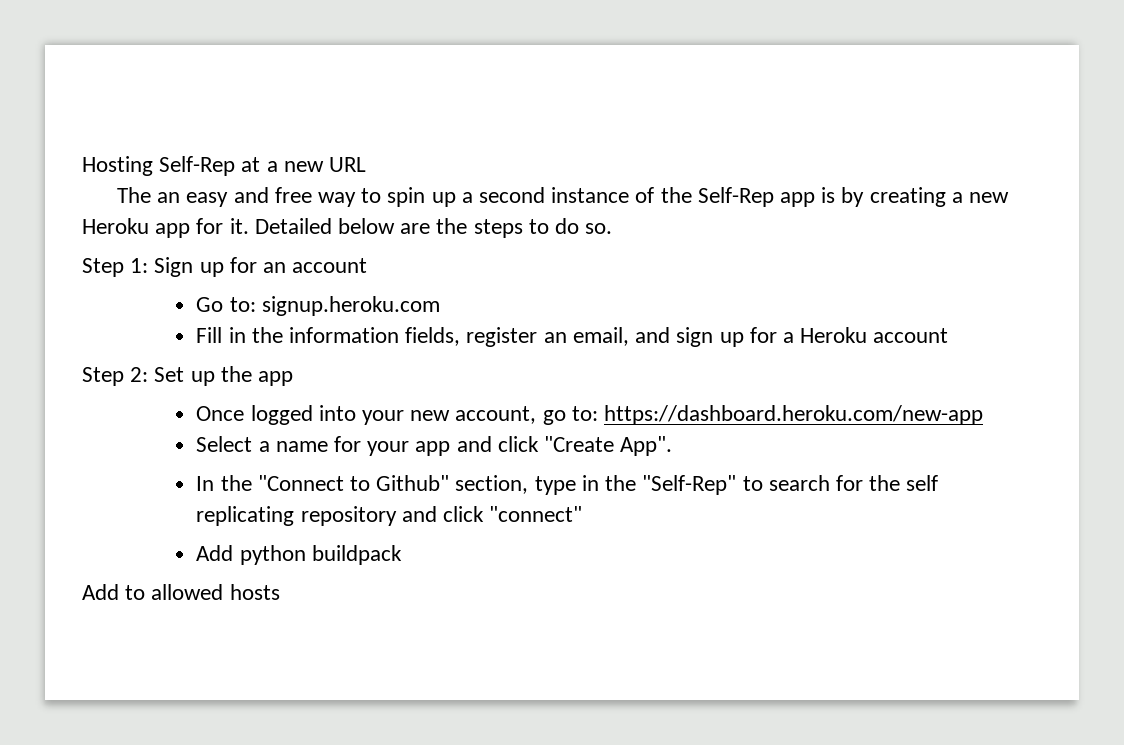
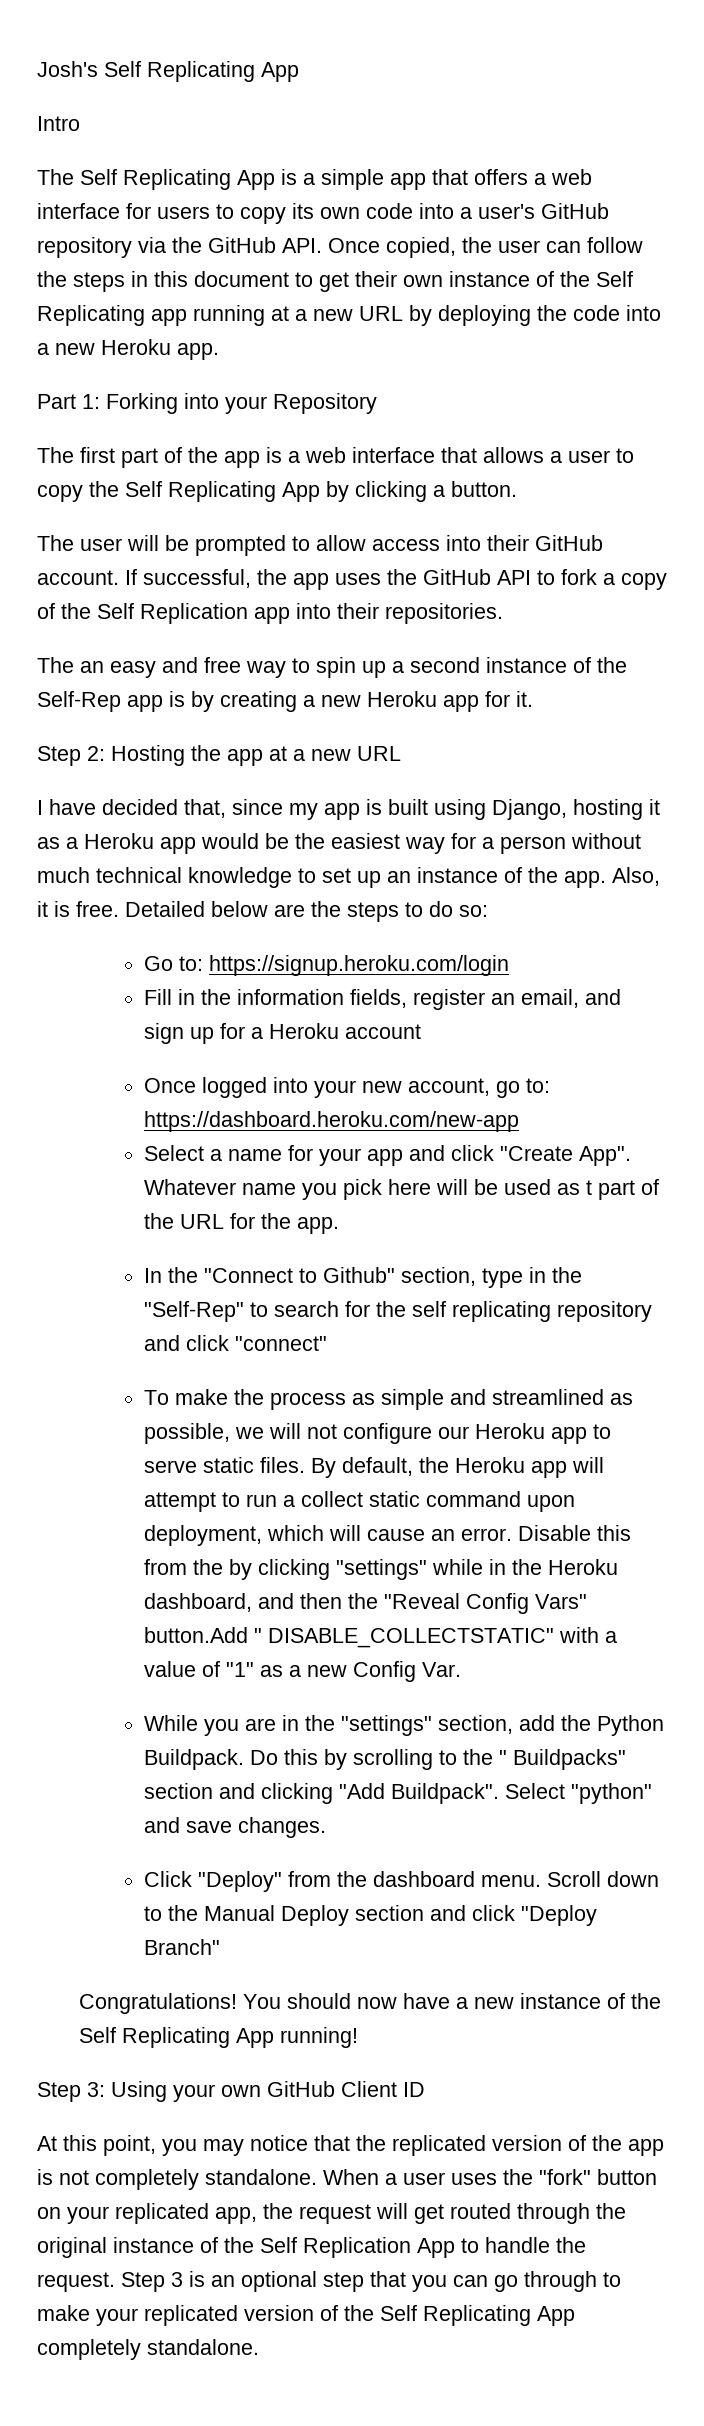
[82,156,367,176] Hosting Self-Rep at a new URL -> [37,61,299,82] [37,116,80,131] [37,169,592,190] [37,203,609,224] [37,237,643,258] [37,271,633,292] [37,305,661,326] [37,339,219,360] [37,393,377,414] [37,447,634,468] [37,481,517,502] [37,535,603,556] [37,569,667,590] [37,603,503,624] Josh's Self Replicating App // Intro // The Self Replicating App is a simple app that offers a web interface for users to copy its own code into a user's GitHub repository via the GitHub API. Once copied, the user can follow the steps in this document to get their own instance of the Self Replicating app running at a new URL by deploying the code into a new Heroku app. // Part 1: Forking into your Repository // The first part of the app is a web interface that allows a user to copy the Self Replicating App by clicking a button. // The user will be prompted to allow access into their GitHub account. If successful, the app uses the GitHub API to fork a copy of the Self Replication app into their repositories.
(249, 226) none -> [37,745,401,766] [37,799,660,820] [37,833,641,854] [37,867,660,888] [37,901,119,917] // Step 2: Hosting the app at a new URL // I have decided that, since my app is built using Django, hosting it as a Heroku app would be the easiest way for a person without much technical knowledge to set up an instance of the app. Also, it is free.
[585,223,613,234] [82,257,368,277] so. // Step 1: Sign up for an account -> [459,905,488,917] so:
[261,296,440,316] signup.heroku.com -> [209,955,510,976] https://signup.heroku.com/login
[82,366,294,386] // Step 2: Set up the app -> (422, 1031) none
(673, 446) none -> [144,1179,660,1200] [144,1213,340,1234] Whatever name you pick here will be used as t part of the URL for the app.
[196,545,402,565] [82,584,280,600] Add python buildpack // Add to allowed hosts -> [144,1389,634,1410] [144,1423,612,1444] [144,1457,605,1478] [144,1491,576,1512] [144,1525,632,1546] [144,1559,619,1580] [144,1593,588,1614] [144,1627,618,1648] [144,1661,462,1682] [144,1715,665,1736] [144,1749,627,1770] [144,1783,653,1804] [144,1817,327,1838] [144,1871,660,1892] [144,1905,598,1926] [144,1939,221,1955] [78,1993,661,2014] [78,2027,358,2048] [37,2081,425,2102] [37,2135,664,2156] [37,2169,657,2190] [37,2203,626,2224] [37,2237,586,2258] [37,2271,621,2292] [37,2305,575,2326] [37,2339,259,2360] To make the process as simple and streamlined as possible, we will not configure our Heroku app to serve static files. By default, the Heroku app will attempt to run a collect static command upon deployment, which will cause an error. Disable this from the by clicking "settings" while in the Heroku dashboard, and then the "Reveal Config Vars" button.Add " DISABLE_COLLECTSTATIC" with a value of "1" as a new Config Var. // While you are in the "settings" section, add the Python Buildpack. Do this by scrolling to the " Buildpacks" section and clicking "Add Buildpack". Select "python" and save changes. // Click "Deploy" from the dashboard menu. Scroll down to the Manual Deploy section and click "Deploy Branch" // Congratulations! You should now have a new instance of the Self Replicating App running! // Step 3: Using your own GitHub Client ID // At this point, you may notice that the replicated version of the app is not completely standalone. When a user uses the "fork" button on your replicated app, the request will get routed through the original instance of the Self Replication App to handle the request. Step 3 is an optional step that you can go through to make your replicated version of the Self Replicating App completely standalone.

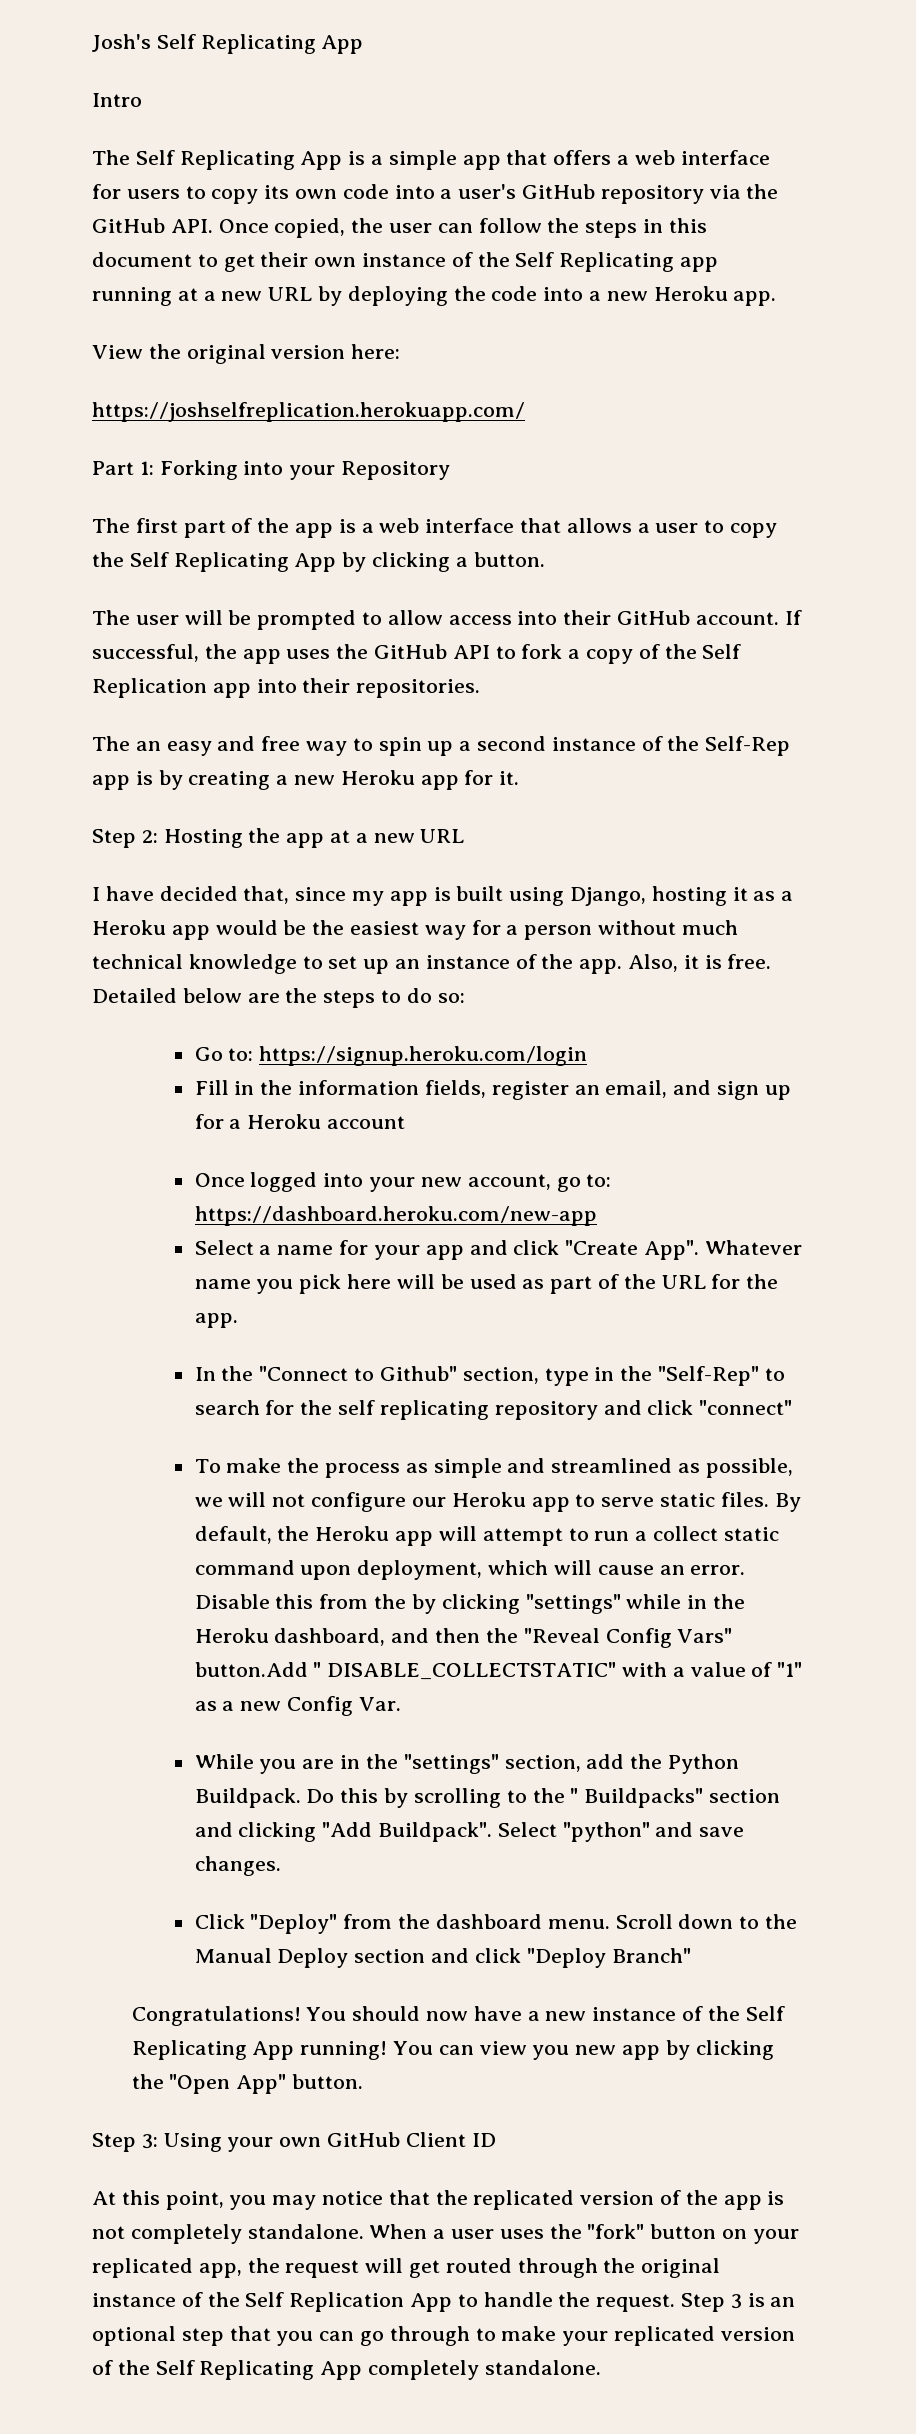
(219, 351) none -> [92,344,401,364] [92,402,525,422] // View the original version here: // https://joshselfreplication.herokuapp.com/
[586,1180,593,1195] t -> (545, 1284) none
(358, 2037) none -> [392,2040,774,2060] [131,2074,363,2094] You can view you new app by clicking the "Open App" button.

